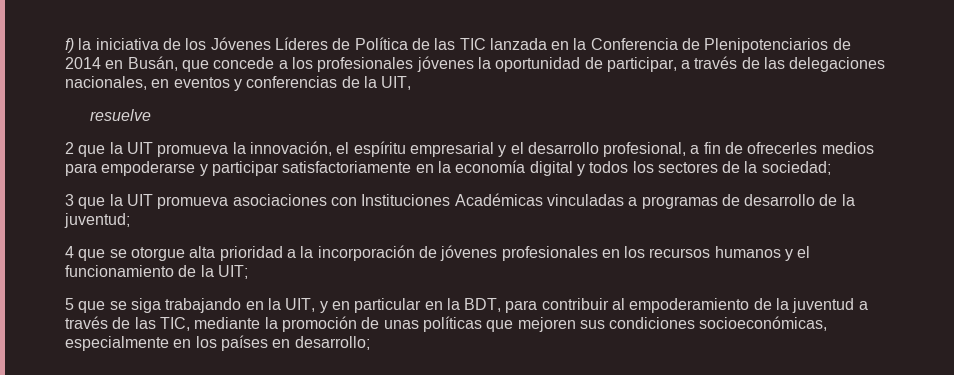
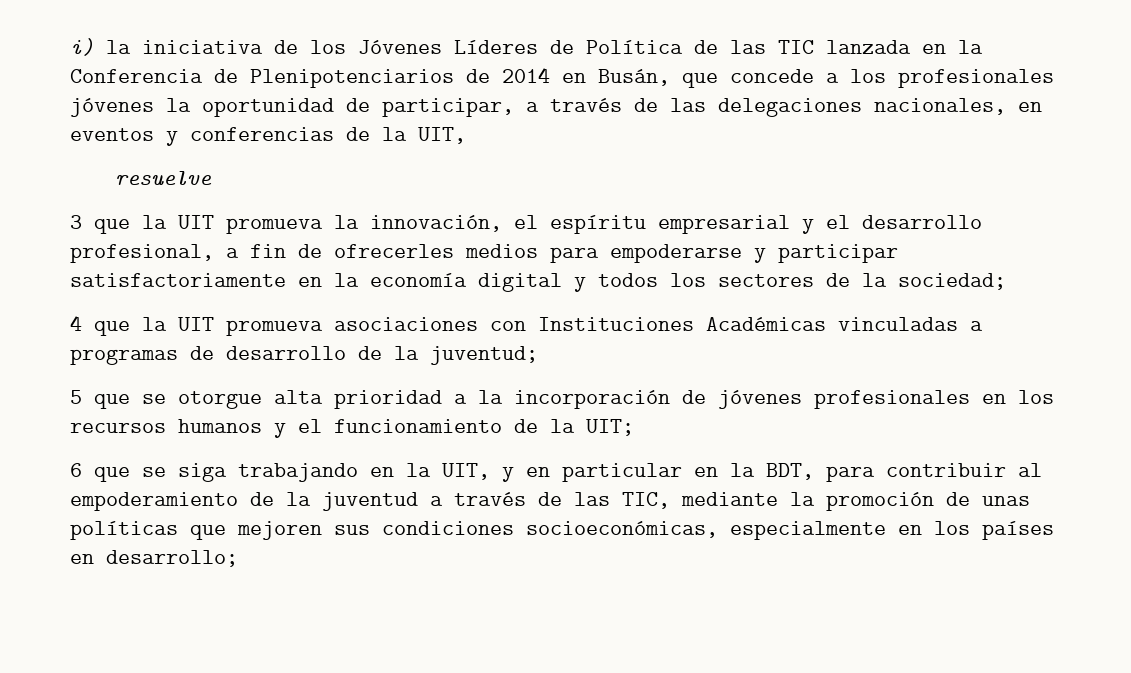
[65,38,74,53] f) -> [70,38,94,56] i)
[65,142,74,154] 2 -> [70,215,82,229] 3
[65,194,74,206] 3 -> [70,315,82,331] 4
[65,246,74,258] 4 -> [70,390,82,404] 5
[65,298,74,310] 5 -> [70,463,82,477] 6

